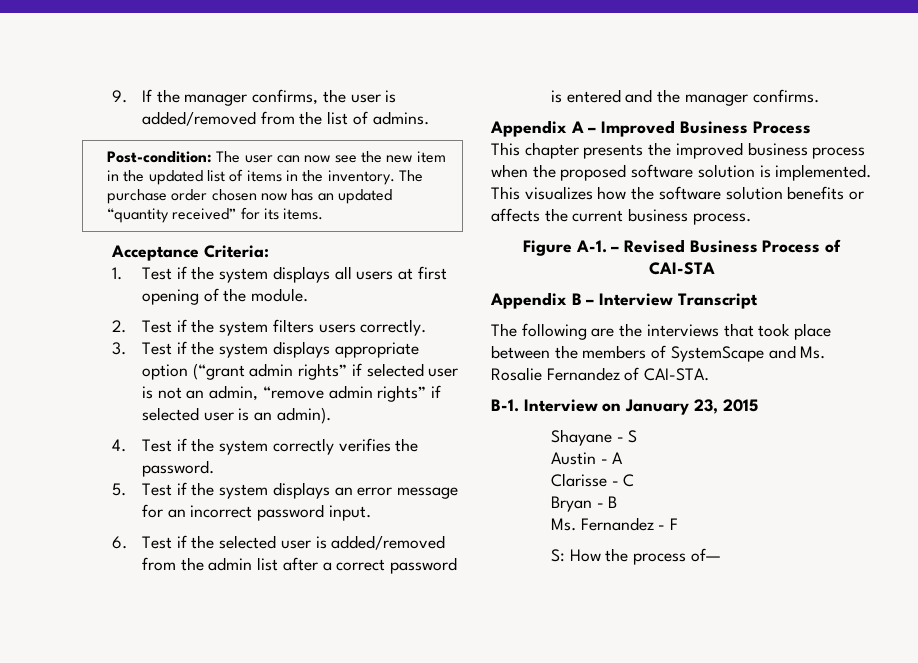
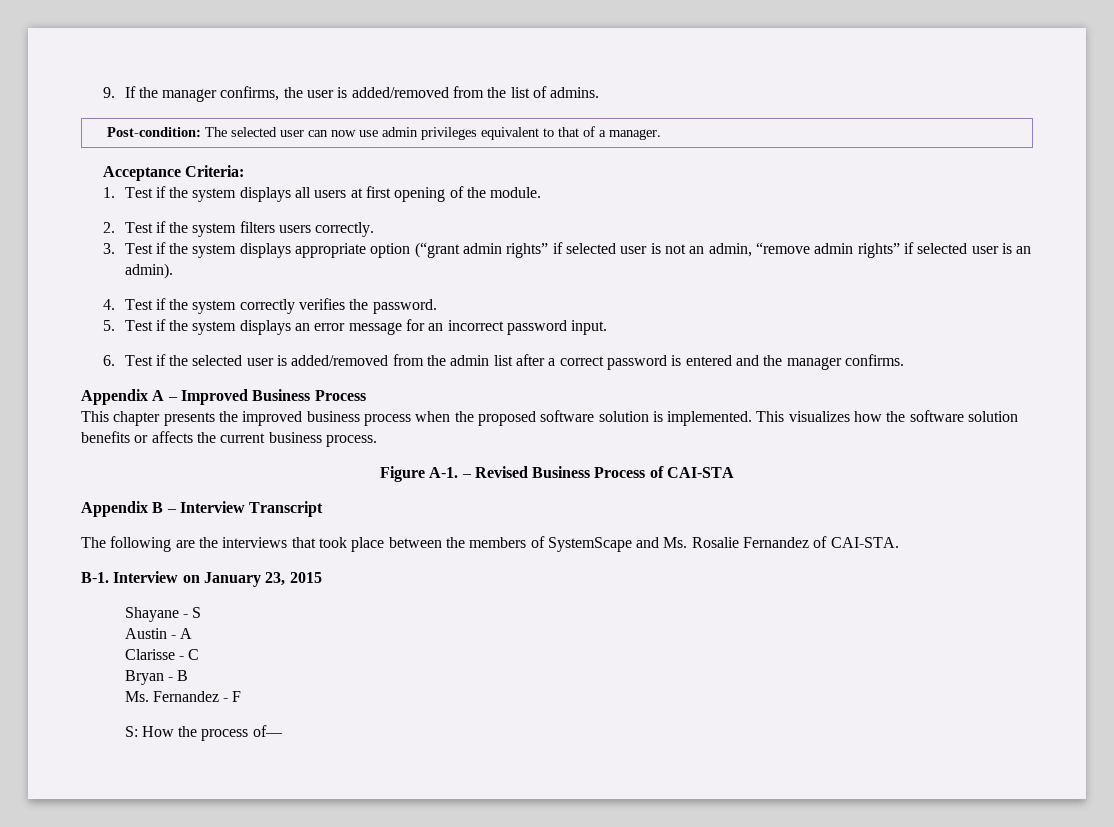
(241, 157) none -> [230,127,277,137] selected
[334,151,446,163] [107,169,423,185] [107,189,392,204] [107,207,324,223] see the new item in the updated list of items in the inventory. The purchase order chosen now has an updated “quantity received” for its items. -> [358,126,661,140] use admin privileges equivalent to that of a manager.

